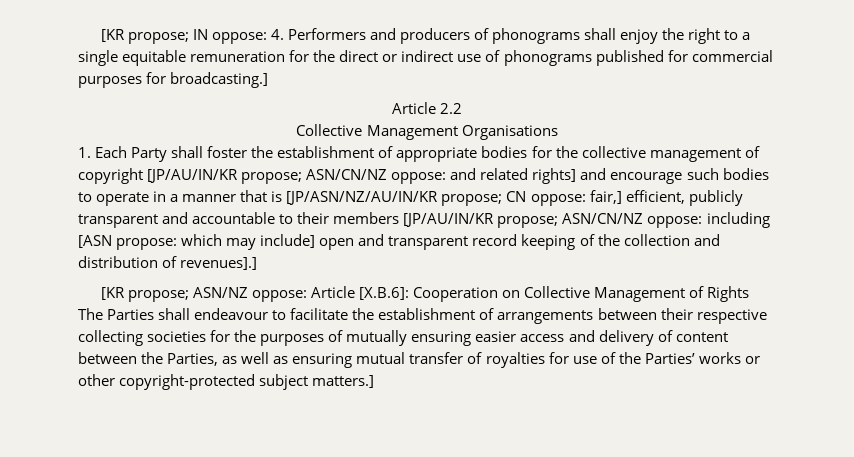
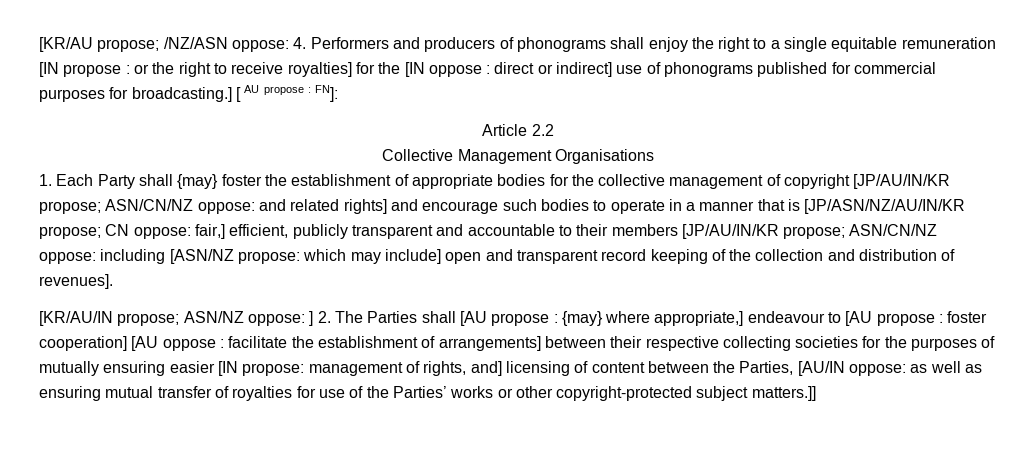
[100,29,208,44] [KR propose; IN -> [39,37,228,52] [KR/AU propose; /NZ/ASN
[289,50,336,62] for the -> [39,62,491,77] [IN propose : or the right to receive royalties] for the [IN oppose :
[401,50,454,62] indirect -> [556,62,613,77] indirect]
(269, 80) none -> [235,85,339,102] [ AU propose : FN]:
(204, 152) none -> [177,174,219,189] {may}
[78,235,112,248] [ASN -> [169,249,234,264] [ASN/NZ
[180,257,258,270] [100,287,125,300] revenues].] // [KR -> [39,274,113,289] [39,311,113,326] revenues]. // [KR/AU/IN
[310,286,750,302] [78,308,287,320] Article [X.B.6]: Cooperation on Collective Management of Rights The Parties shall endeavour to -> [309,311,988,326] [39,336,224,351] ] 2. The Parties shall [AU propose : {may} where appropriate,] endeavour to [AU propose : foster cooperation] [AU oppose :
[497,310,594,324] arrangements -> [438,336,541,351] arrangements]
[520,330,654,346] access and delivery -> [217,361,570,376] [IN propose: management of rights, and] licensing
(219, 359) none -> [797,361,907,376] [AU/IN oppose:
[312,375,375,388] matters.] -> [751,386,816,401] matters.]]

